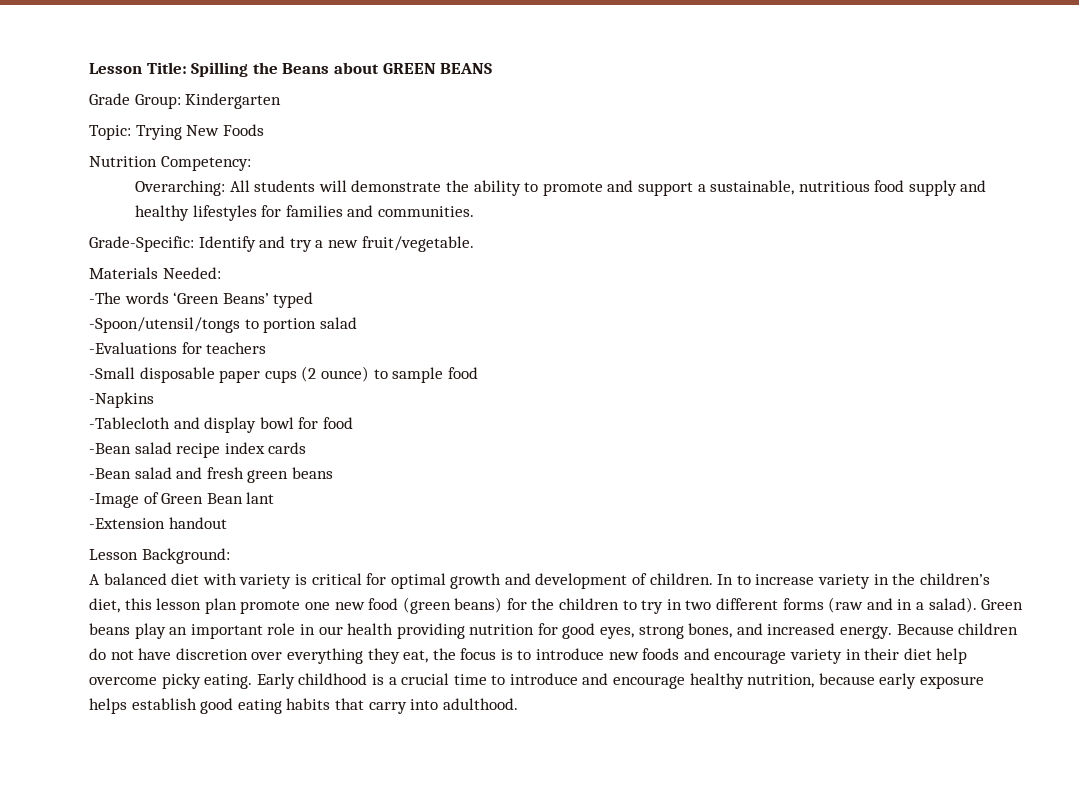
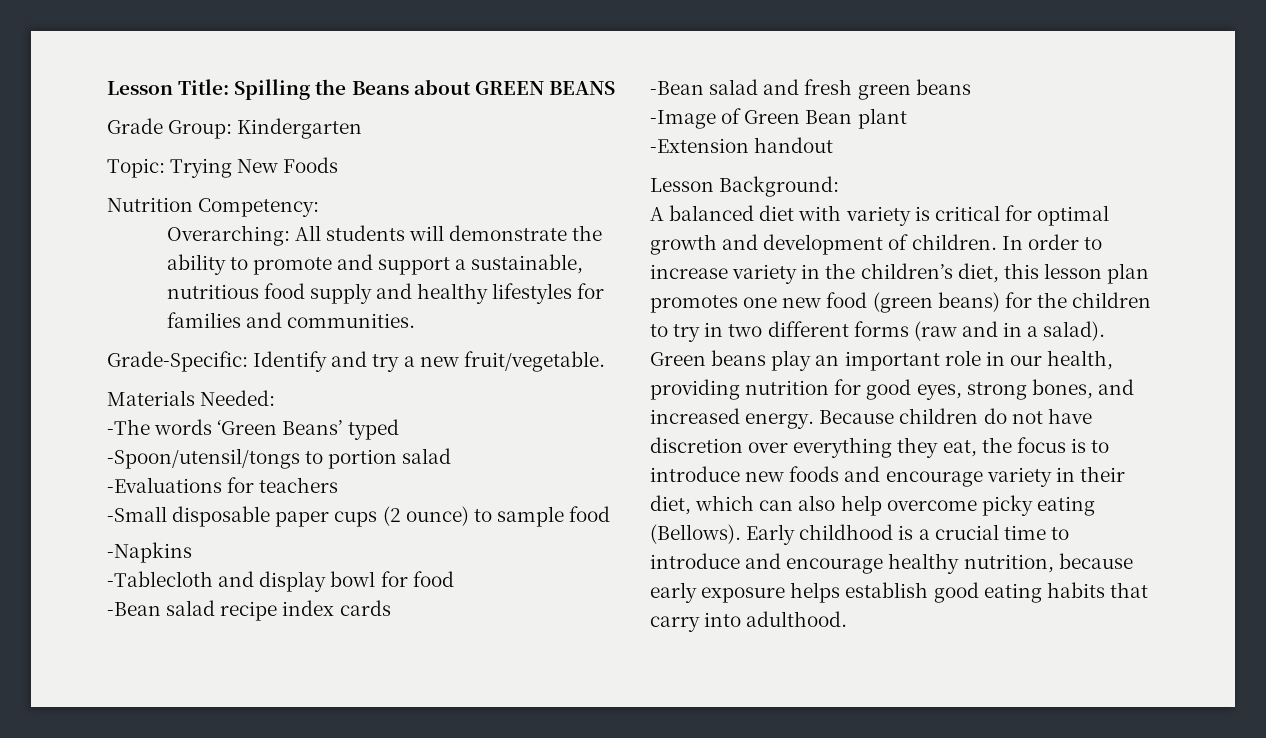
[246,492,275,504] lant -> [857,108,907,129] plant
(734, 579) none -> [1027,234,1079,250] order
[240,600,301,614] promote -> [650,295,738,313] promotes
[347,623,394,635] health -> [1047,350,1114,370] health,
[903,648,932,660] diet -> [650,495,836,515] diet, which can also
[204,674,253,689] eating. -> [1036,496,1095,516] [650,524,741,544] eating (Bellows).

